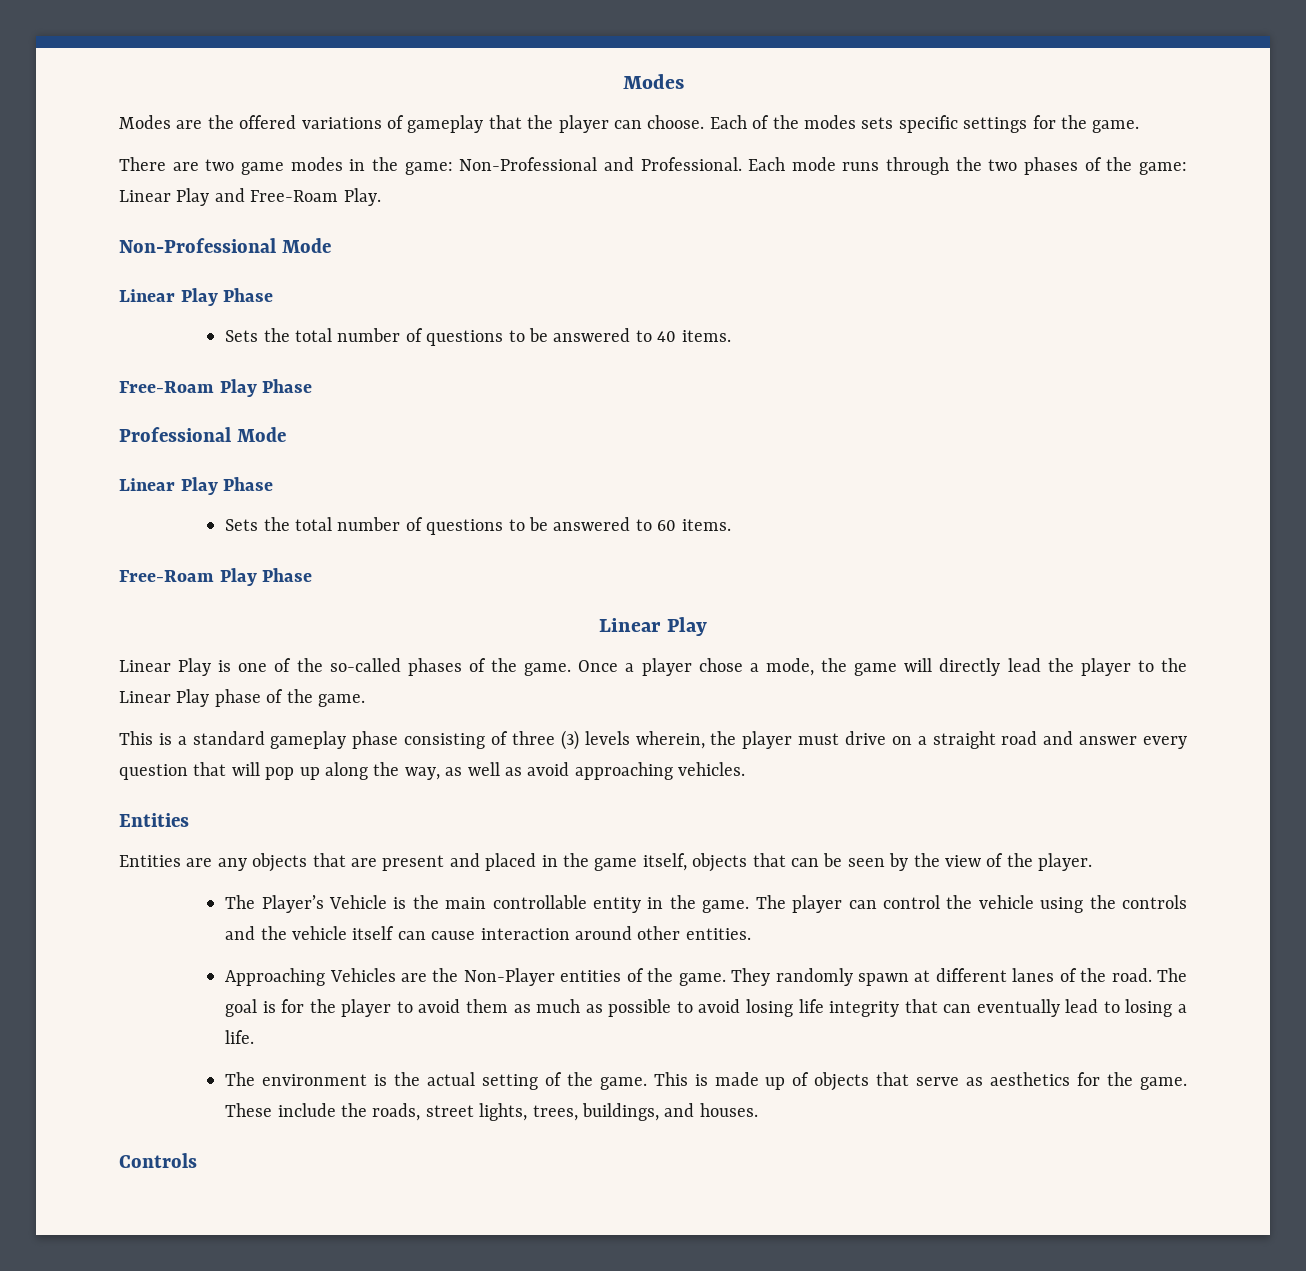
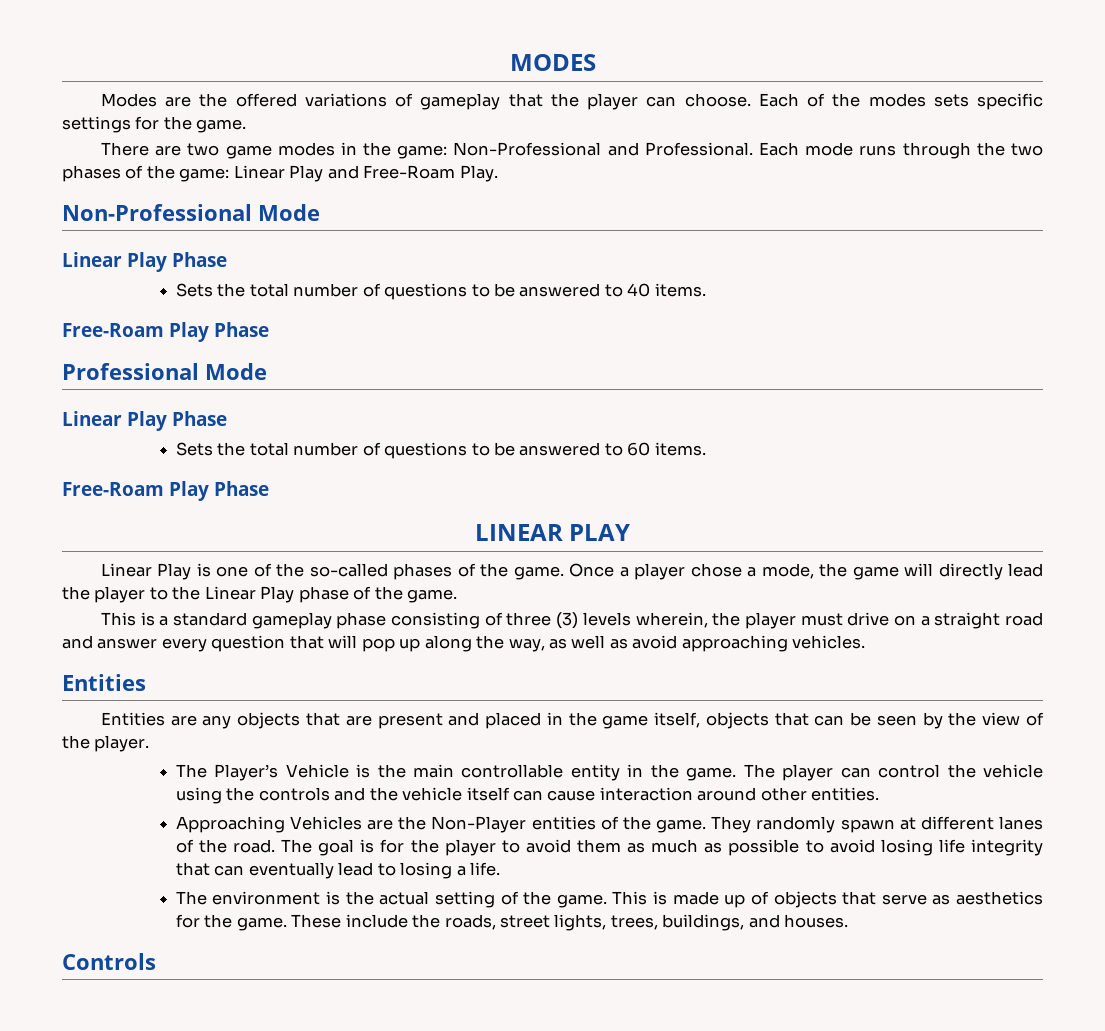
[622,74,684,89] Modes -> [509,54,596,71] MODES
[599,617,707,636] Linear Play -> [474,524,631,541] LINEAR PLAY

